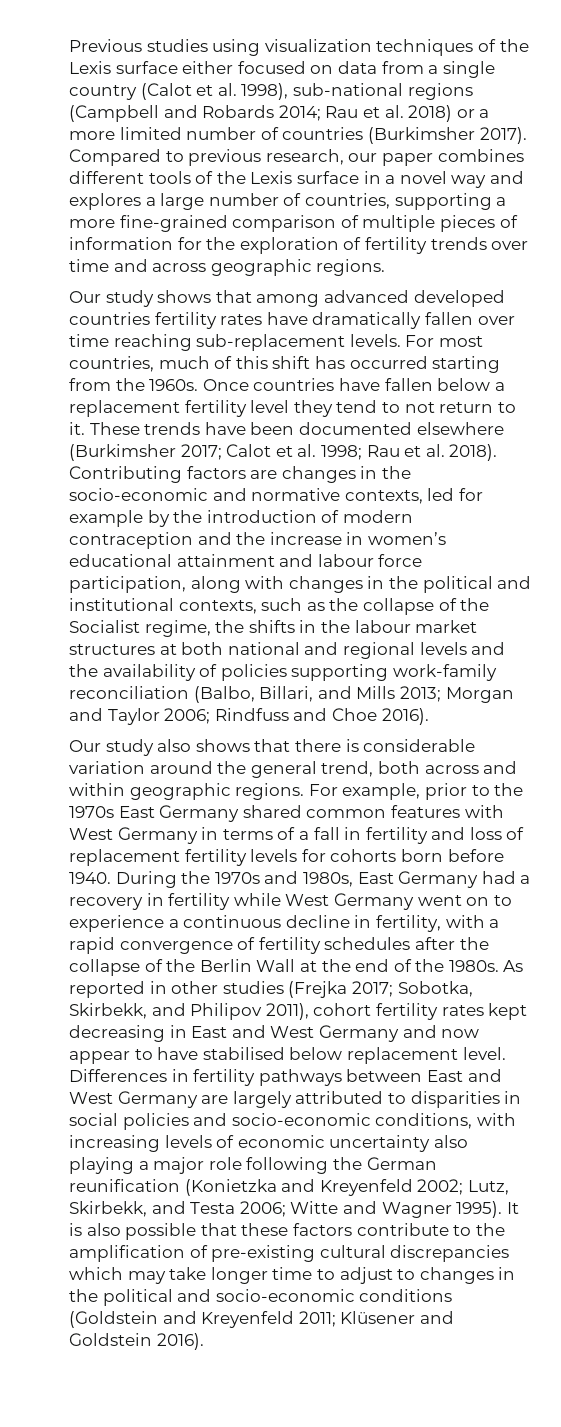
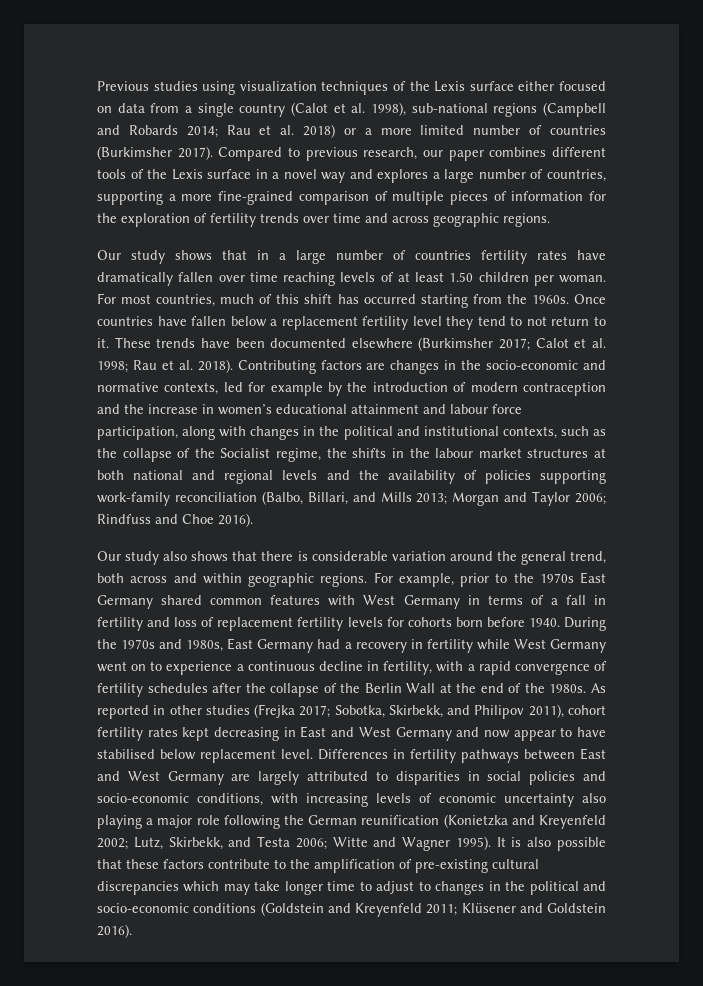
[256,290,505,307] among advanced developed -> [257,250,406,264] in a large number of
[196,334,401,351] sub-replacement levels. -> [340,272,606,286] levels of at least 1.50 children per woman.

